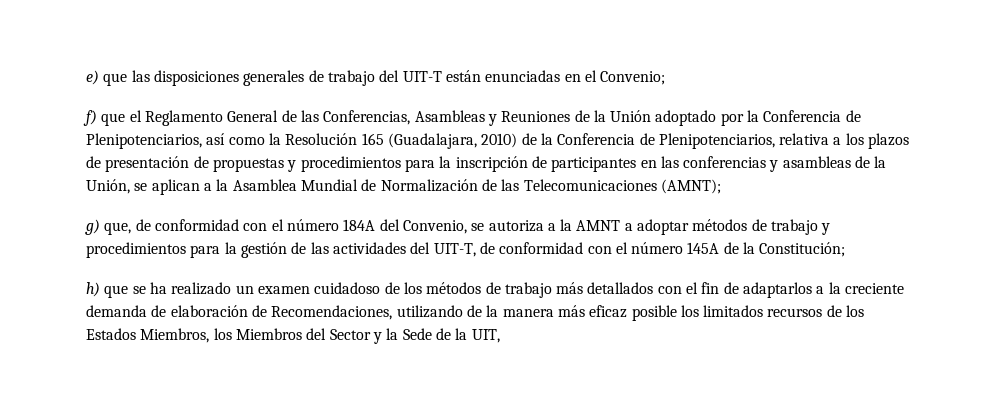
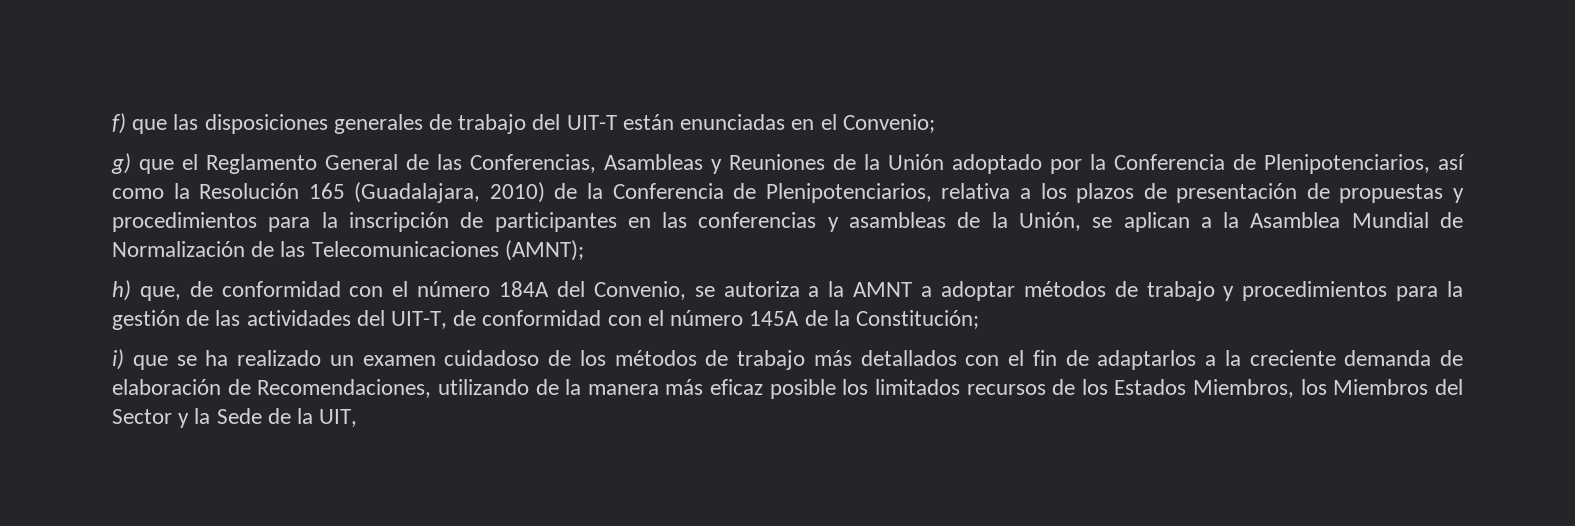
[86,70,99,85] e) -> [112,113,126,134] f)
[83,110,97,126] f) -> [111,153,131,174] g)
[85,219,100,235] g) -> [112,280,131,301] h)
[86,282,100,297] h) -> [112,349,124,370] i)

